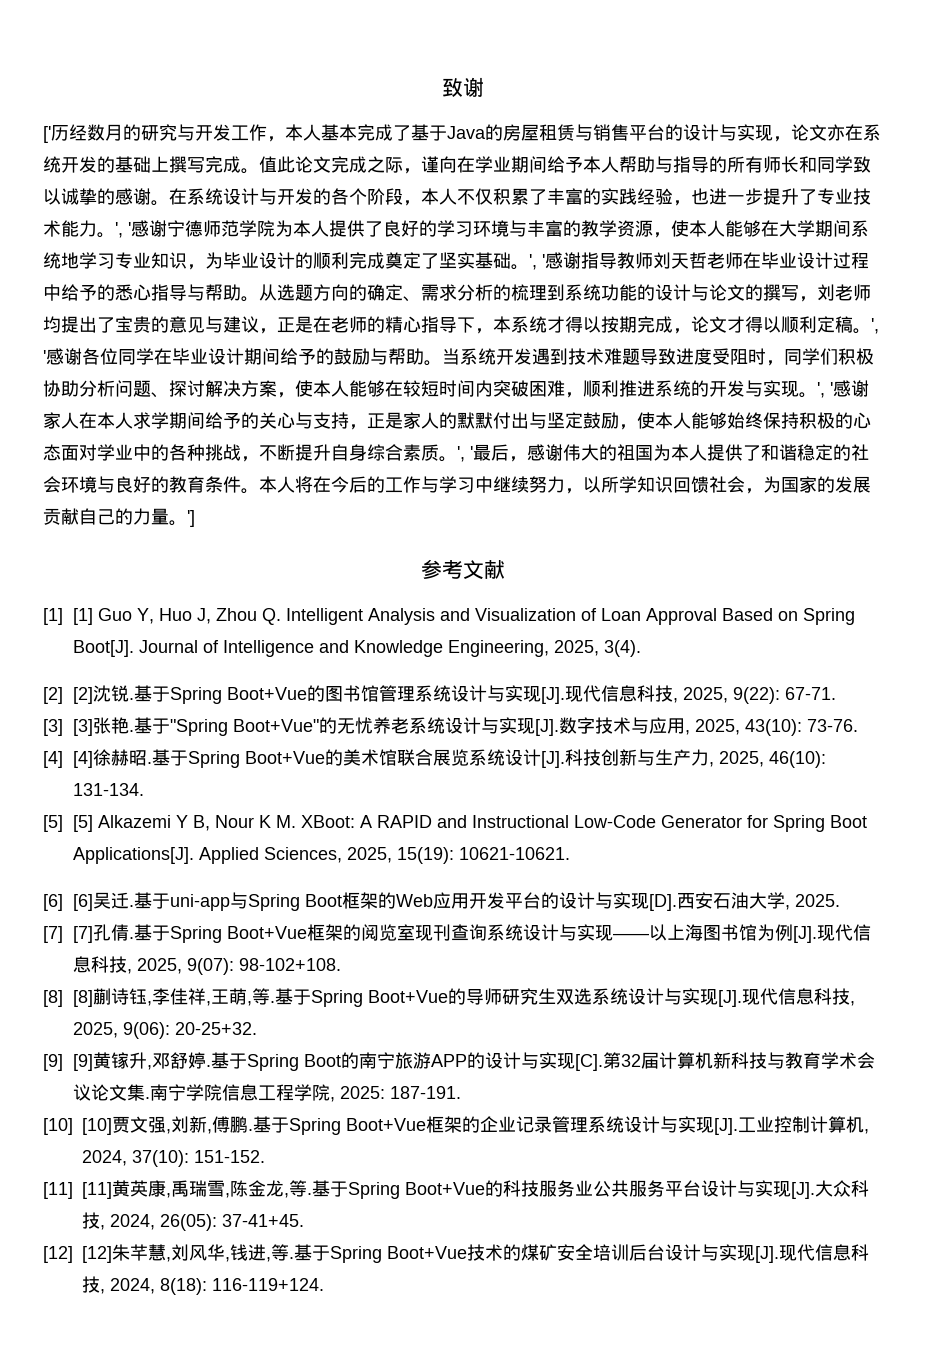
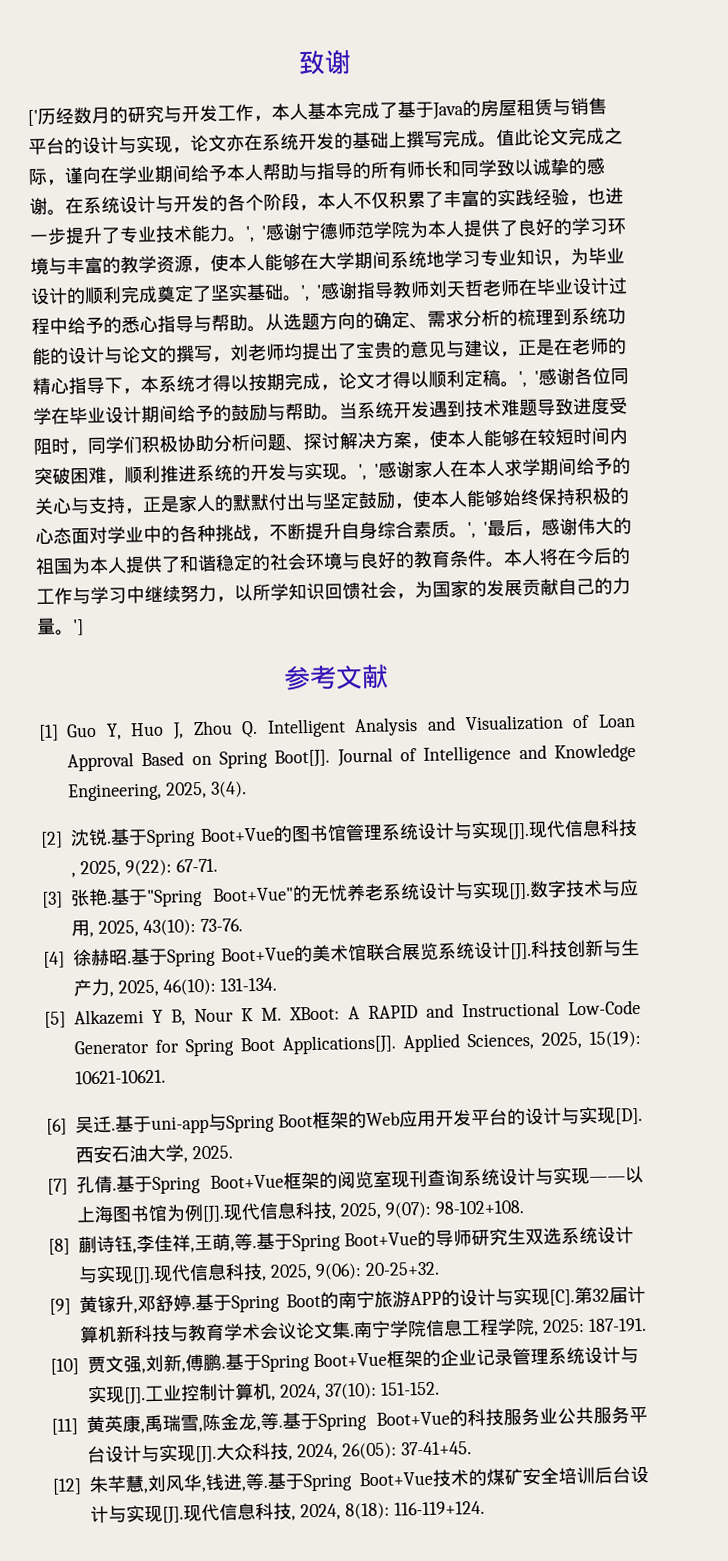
[73,608,94,625] [1] -> (59, 732) none
[73,687,94,704] [2] -> (63, 839) none
[73,719,94,736] [3] -> (63, 899) none
[73,751,94,768] [4] -> (65, 959) none
[73,815,94,832] [5] -> (66, 1019) none
[73,894,94,911] [6] -> (67, 1126) none
[73,926,94,943] [7] -> (68, 1186) none
[73,990,94,1007] [8] -> (70, 1246) none
[73,1054,94,1071] [9] -> (71, 1306) none
[82,1118,112,1135] [10] -> (79, 1366) none
[82,1182,112,1199] [11] -> (78, 1426) none
[82,1246,112,1263] [12] -> (82, 1486) none

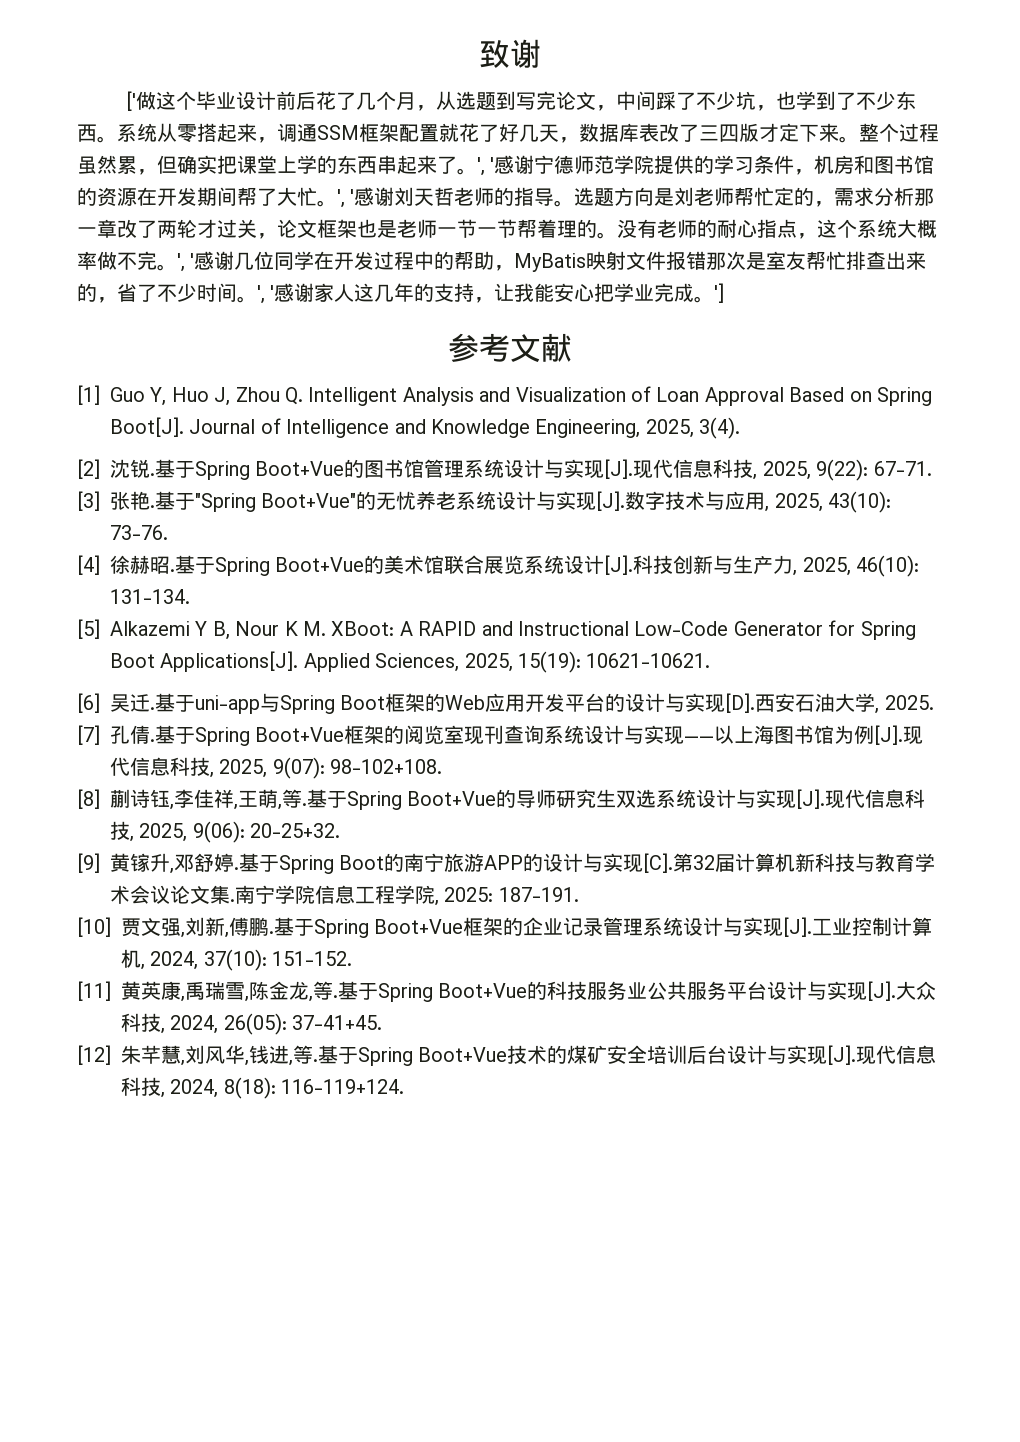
[37,97,607,125] [28,127,623,156] [28,157,605,186] [29,187,624,216] [29,224,229,245] 历经数月的研究与开发工作，本人基本完成了基于Java的房屋租赁与销售平台的设计与实现，论文亦在系统开发的基础上撰写完成。值此论文完成之际，谨向在学业期间给予本人帮助与指导的所有师长和同学致以诚挚的感谢。在系统设计与开发的各个阶段，本人不仅积累了丰富的实践经验，也进一步提升了专业技术能力 -> [136,91,917,111] [77,123,939,143] [77,155,457,175] 做这个毕业设计前后花了几个月，从选题到写完论文，中间踩了不少坑，也学到了不少东西。系统从零搭起来，调通SSM框架配置就花了好几天，数据库表改了三四版才定下来。整个过程虽然累，但确实把课堂上学的东西串起来了
[409,217,627,239] [30,247,625,276] [30,280,430,306] 为本人提供了良好的学习环境与丰富的教学资源，使本人能够在大学期间系统地学习专业知识，为毕业设计的顺利完成奠定了坚实基础。', '感谢指导教师 -> [654,155,935,175] [77,187,395,208] 提供的学习条件，机房和图书馆的资源在开发期间帮了大忙。', '感谢
[518,277,628,297] [31,307,626,336] [32,337,627,366] [32,367,593,396] 在毕业设计过程中给予的悉心指导与帮助。从选题方向的确定、需求分析的梳理到系统功能的设计与论文的撰写，刘老师均提出了宝贵的意见与建议，正是在老师的精心指导下，本系统才得以按期完成，论文才得以顺利定稿。', '感谢各 -> [494,187,935,207] [77,219,937,239] [77,251,255,272] 的指导。选题方向是刘老师帮忙定的，需求分析那一章改了两轮才过关，论文框架也是老师一节一节帮着理的。没有老师的耐心指点，这个系统大概率做不完。', '感谢几
[69,397,628,425] [33,427,628,456] [34,462,341,485] 毕业设计期间给予的鼓励与帮助。当系统开发遇到技术难题导致进度受阻时，同学们积极协助分析问题、探讨解决方案，使本人能够在较短时间内突破困难，顺利推进系统的开发与实现 -> [334,251,927,272] [77,283,237,303] 开发过程中的帮助，MyBatis映射文件报错那次是室友帮忙排查出来的，省了不少时间
[450,457,631,478] [34,487,629,515] [35,517,632,545] [35,547,631,575] [36,577,631,605] [36,617,56,635] 在本人求学期间给予的关心与支持，正是家人的默默付出与坚定鼓励，使本人能够始终保持积极的心态面对学业中的各种挑战，不断提升自身综合素质。', '最后，感谢伟大的祖国为本人提供了和谐稳定的社会环境与良好的教育条件。本人将在今后的工作与学习中继续努力，以所学知识回馈社会，为国家的发展贡献自己的力量 -> [354,283,695,303] 这几年的支持，让我能安心把学业完成

